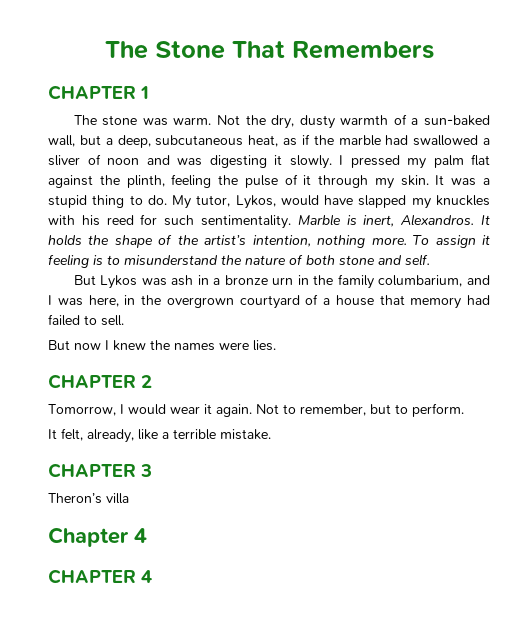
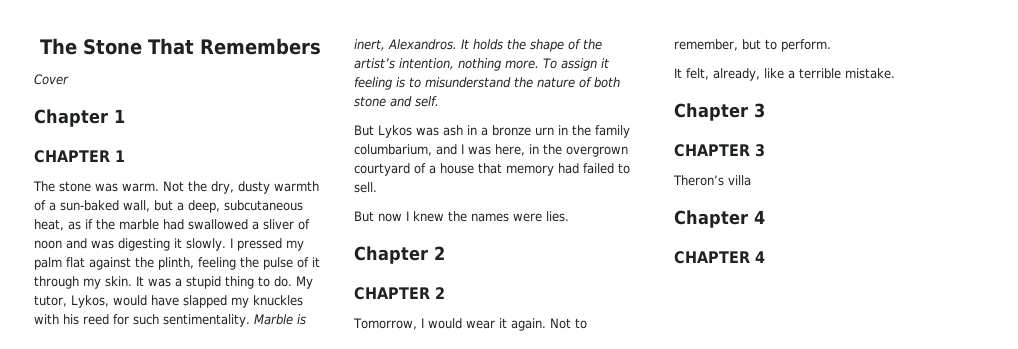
(434, 50) none -> [34,74,69,85] [34,109,125,127] // Cover // Chapter 1
(276, 345) none -> [354,246,445,264] // Chapter 2
(271, 434) none -> [674,103,765,121] // Chapter 3

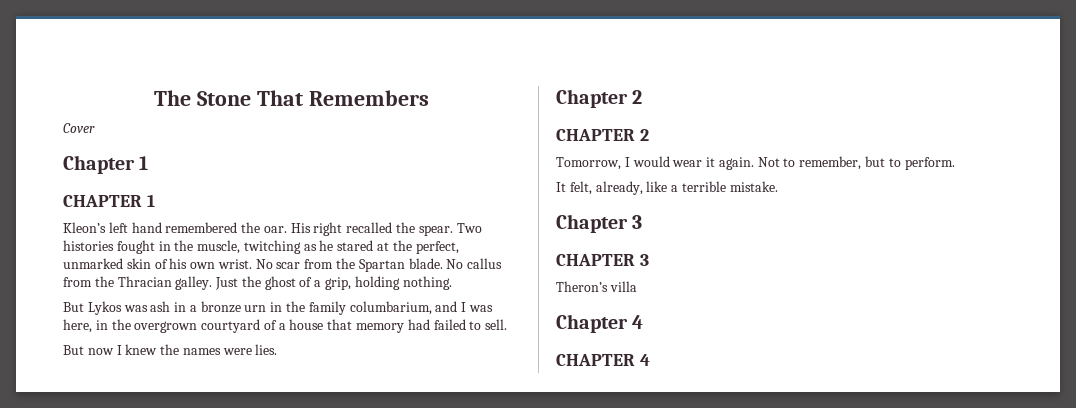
[33,181,319,194] [34,200,303,213] [34,219,310,231] [34,238,304,251] [34,257,320,270] [34,276,313,289] [34,295,303,308] [34,314,306,327] [354,39,602,52] [354,58,609,71] [354,77,620,90] [354,96,439,107] The stone was warm. Not the dry, dusty warmth of a sun-baked wall, but a deep, subcutaneous heat, as if the marble had swallowed a sliver of noon and was digesting it slowly. I pressed my palm flat against the plinth, feeling the pulse of it through my skin. It was a stupid thing to do. My tutor, Lykos, would have slapped my knuckles with his reed for such sentimentality. Marble is inert, Alexandros. It holds the shape of the artist’s intention, nothing more. To assign it feeling is to misunderstand the nature of both stone and self. -> [63,222,482,236] [63,240,459,254] [63,258,503,272] [63,276,452,290] Kleon’s left hand remembered the oar. His right recalled the spear. Two histories fought in the muscle, twitching as he stared at the perfect, unmarked skin of his own wrist. No scar from the Spartan blade. No callus from the Thracian galley. Just the ghost of a grip, holding nothing.

